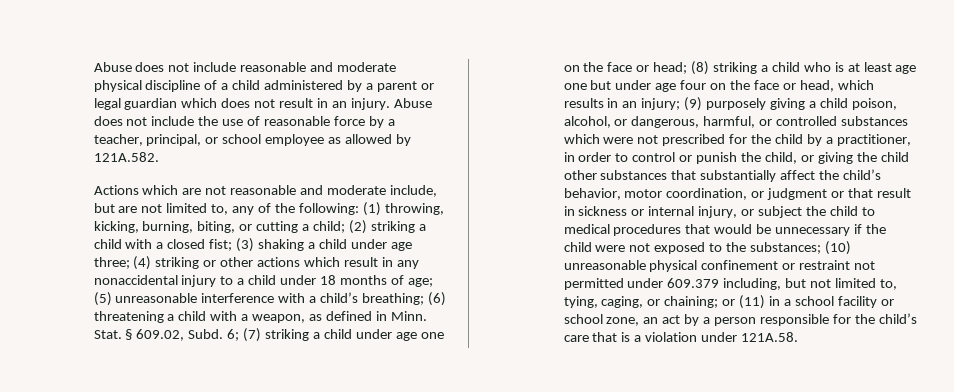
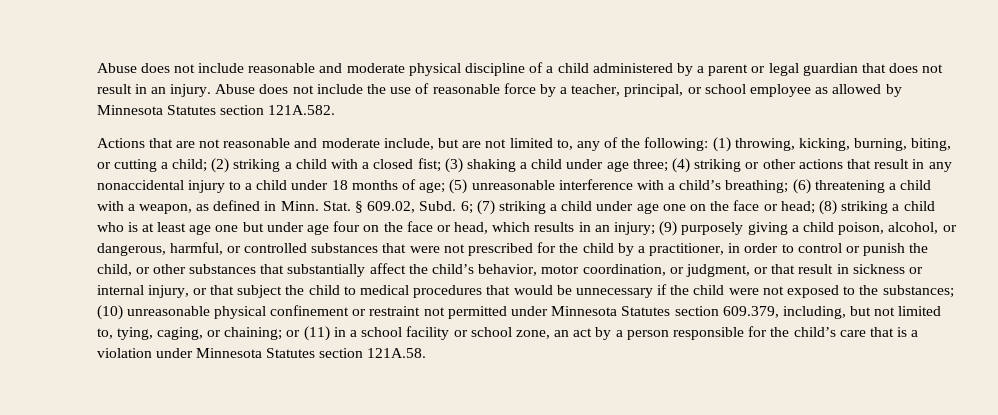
[181,98,218,108] which -> [862,63,887,73] that
(411, 140) none -> [96,105,264,115] Minnesota Statutes section
[142,185,179,195] which -> [148,138,173,148] that
[304,257,341,267] which -> [846,159,871,169] that
[563,134,600,144] which -> [382,243,407,253] that
[817,152,909,164] giving the child -> (150, 270) none
[767,188,828,200] judgment -> [685,264,750,277] judgment,
(755, 212) none -> [210,285,235,295] that
[667,278,720,288] 609.379 -> [551,306,779,318] Minnesota Statutes section 609.379,
(738, 337) none -> [195,348,364,358] Minnesota Statutes section

